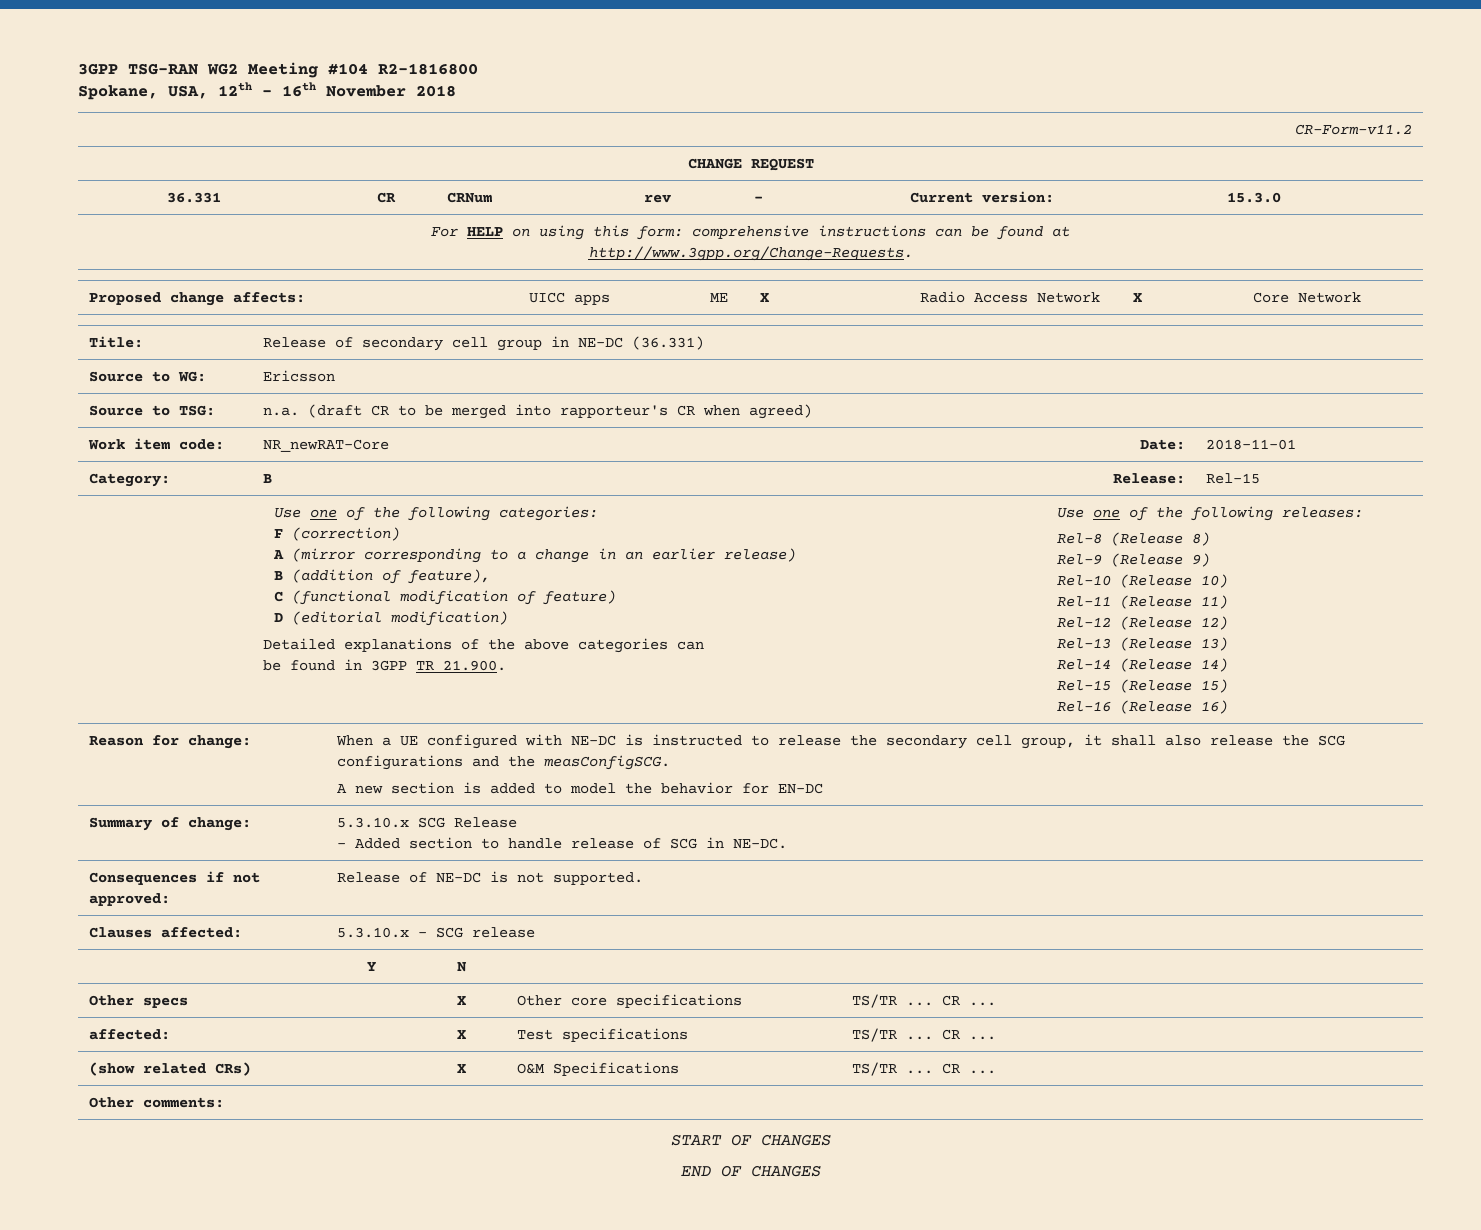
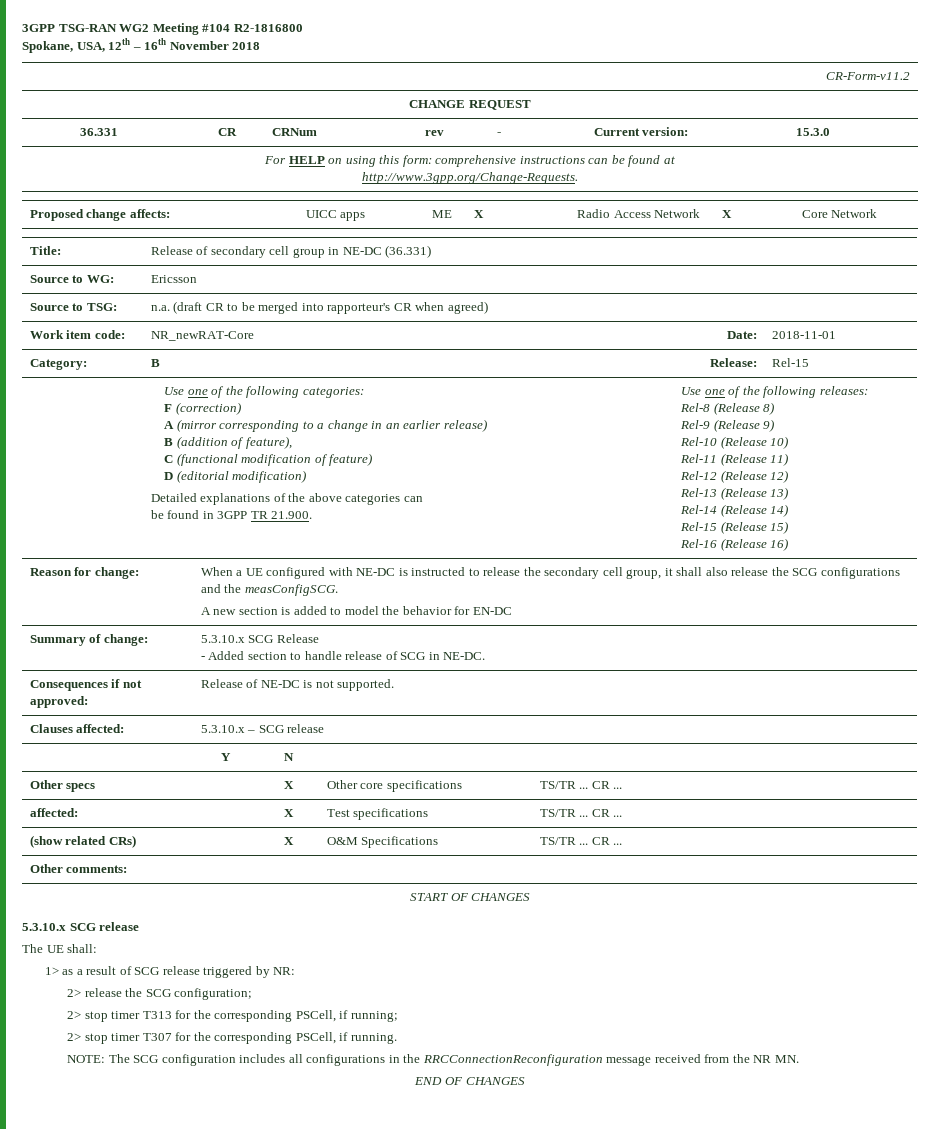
(831, 1140) none -> [22,922,140,931] [22,944,98,953] [44,966,296,978] [66,988,253,1000] [66,1010,398,1022] [66,1032,397,1044] [66,1054,799,1066] // 5.3.10.x SCG release // The UE shall: // 1> as a result of SCG release triggered by NR: // 2> release the SCG configuration; // 2> stop timer T313 for the corresponding PSCell, if running; // 2> stop timer T307 for the corresponding PSCell, if running. // NOTE: The SCG configuration includes all configurations in the RRCConnectionReconfiguration message received from the NR MN.

